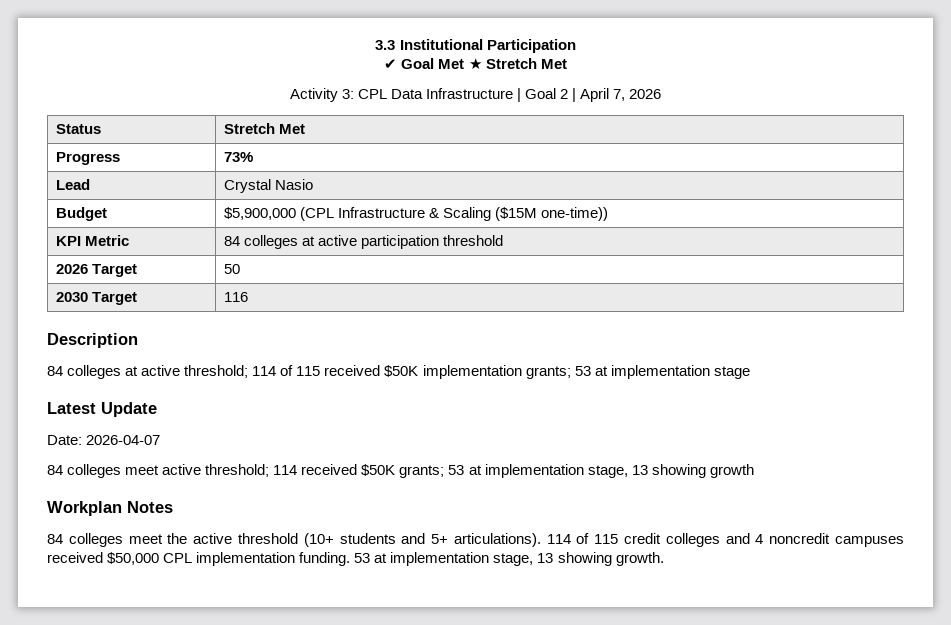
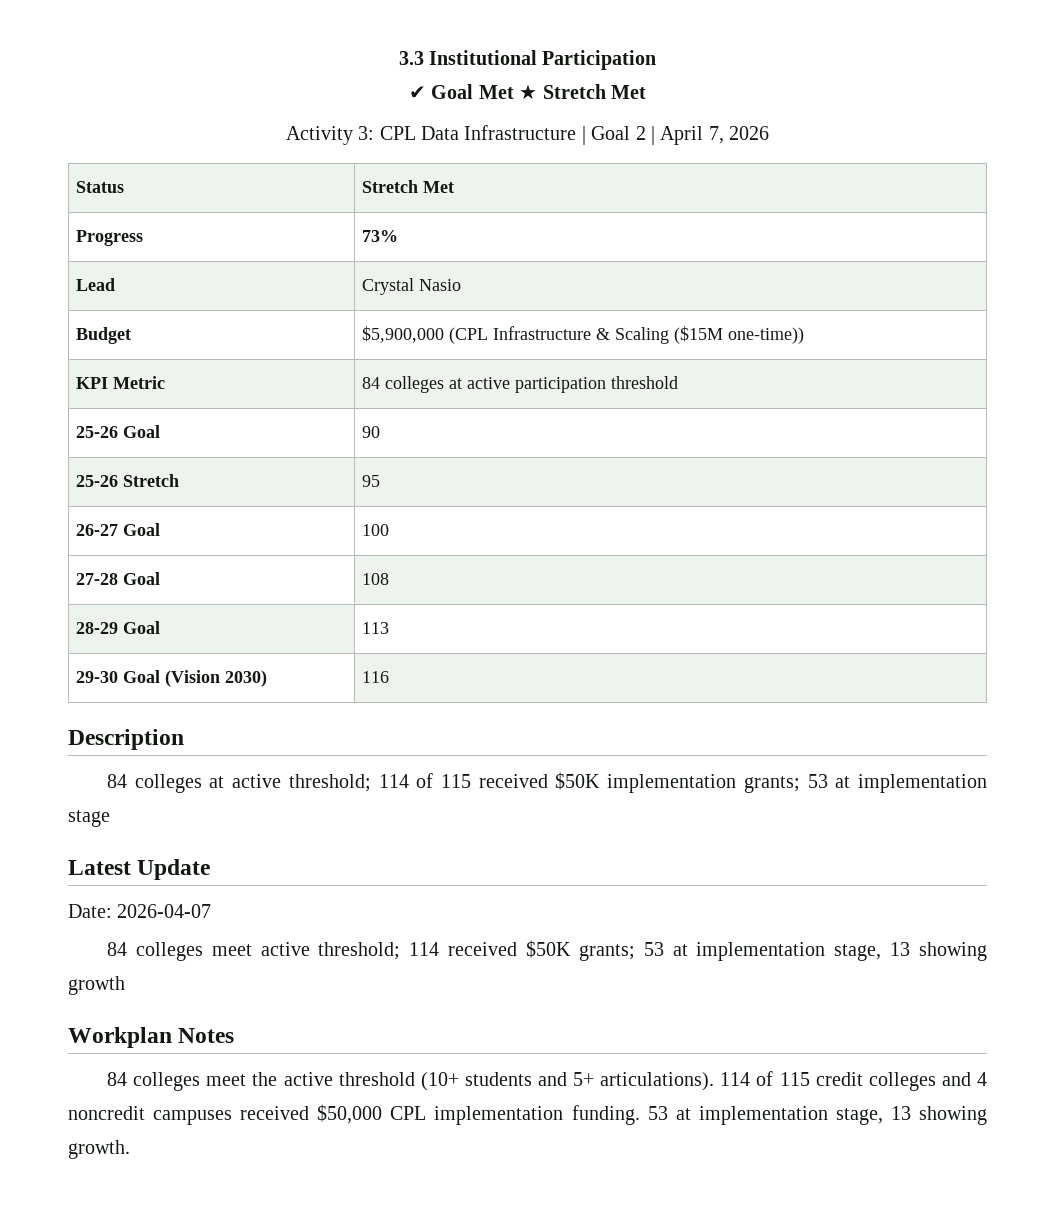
[55,264,137,277] [223,264,240,274] [55,292,137,305] 2026 Target | 50 // 2030 Target -> [76,425,161,438] [362,426,381,438] [76,474,180,487] [362,475,381,487] [76,523,161,536] [362,524,390,536] [76,572,161,585] [362,573,390,585] [76,621,161,634] [362,622,390,634] [76,670,268,687] 25-26 Goal | 90 // 25-26 Stretch | 95 // 26-27 Goal | 100 // 27-28 Goal | 108 // 28-29 Goal | 113 // 29-30 Goal (Vision 2030)

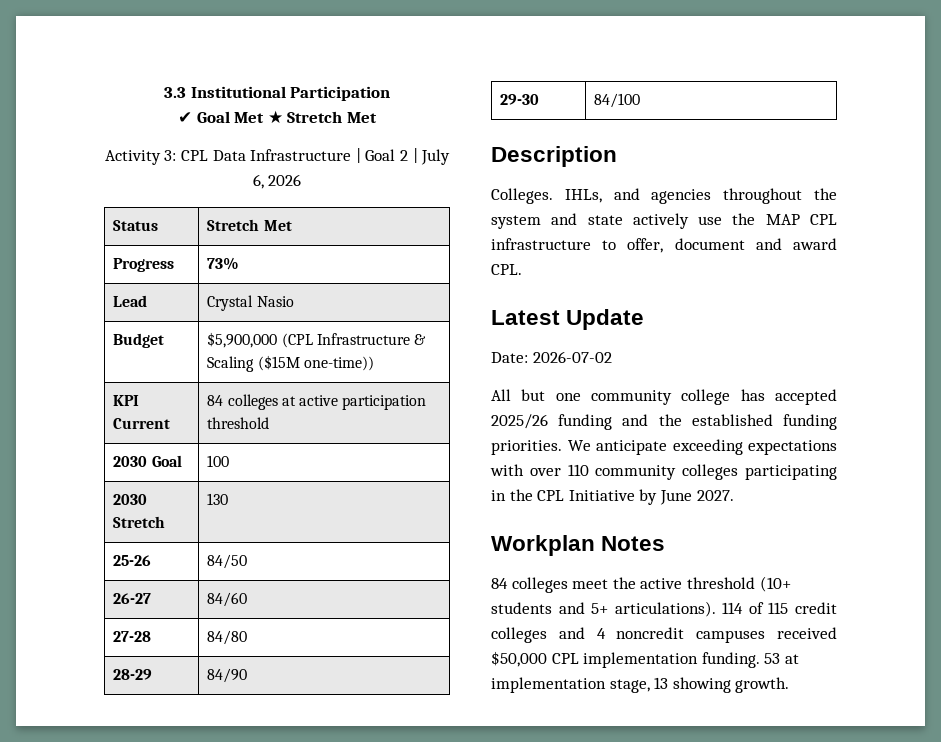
[660,126,724,145] April 7, -> [421,149,451,165] [252,174,264,189] July 6,
[113,376,166,389] Metric -> [113,418,171,429] Current
[76,425,161,438] [362,426,381,438] [76,474,180,487] [362,475,381,487] [76,523,161,536] [362,524,390,536] 25-26 Goal | 90 // 25-26 Stretch | 95 // 26-27 Goal | 100 -> [113,455,182,467] [207,455,230,467] [113,494,148,505] [113,516,166,528] [207,493,229,505] [113,555,152,566] [207,554,248,569] [113,593,152,604] [207,592,248,607] 2030 Goal | 100 // 2030 Stretch | 130 // 25-26 | 84/50 // 26-27 | 84/60
[123,572,161,585] [362,573,390,585] Goal | 108 -> [207,630,248,645] | 84/80
[123,621,161,634] [362,622,390,634] Goal | 113 -> [207,668,248,683] | 84/90
[123,670,268,687] [362,671,390,683] [68,729,184,750] [107,772,988,793] [68,810,110,827] [68,859,211,880] [68,904,212,918] [107,940,987,961] [68,976,125,995] Goal (Vision 2030) | 116 // Description // 84 colleges at active threshold; 114 of 115 received $50K implementation grants; 53 at implementation stage // Latest Update // Date: 2026-04-07 // 84 colleges meet active threshold; 114 received $50K grants; 53 at implementation stage, 13 showing growth -> [594,93,641,108] [491,146,617,167] [491,188,837,204] [491,213,837,229] [491,238,837,253] [491,264,522,275] [491,309,645,330] [491,351,612,363] [491,389,837,405] [491,414,837,430] [491,439,837,455] [490,464,837,480] [491,489,734,505] | 84/100 // Description // Colleges. IHLs, and agencies throughout the system and state actively use the MAP CPL infrastructure to offer, document and award CPL. // Latest Update // Date: 2026-07-02 // All but one community college has accepted 2025/26 funding and the established funding priorities. We anticipate exceeding expectations with over 110 community colleges participating in the CPL Initiative by June 2027.

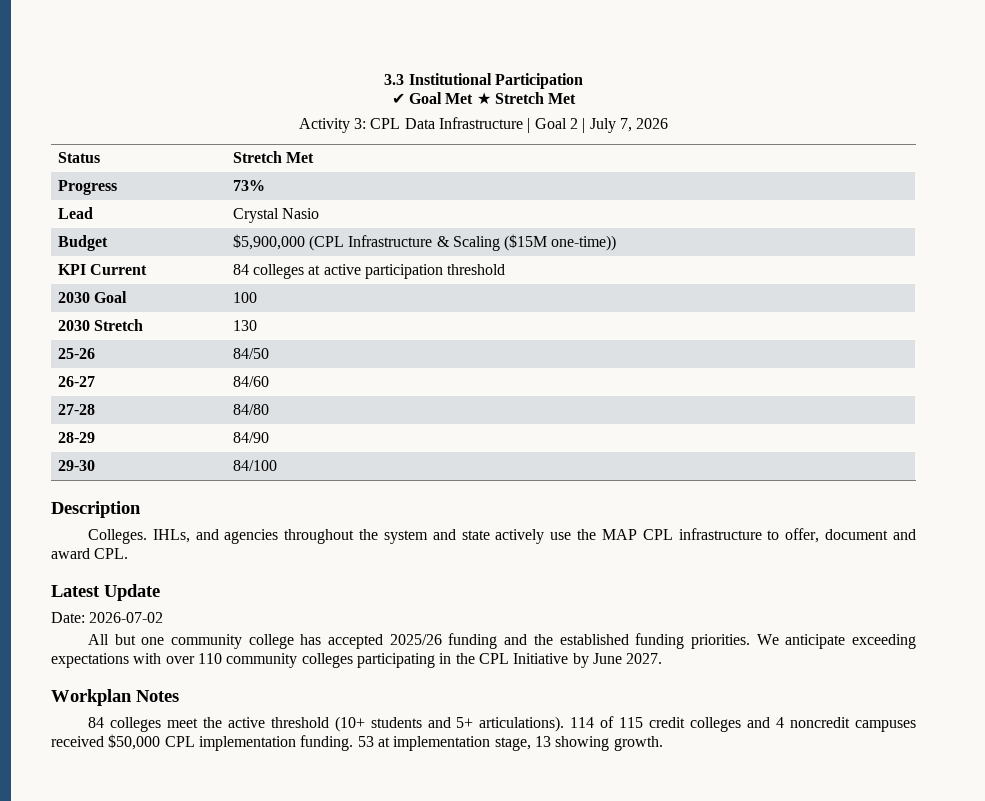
[252,174,264,189] 6, -> [619,118,632,132] 7,

